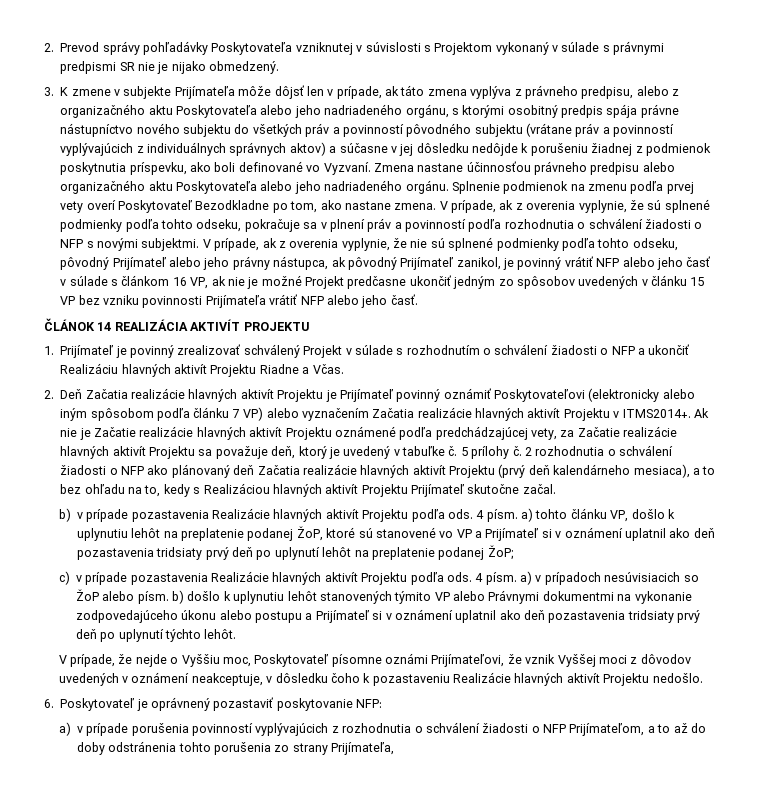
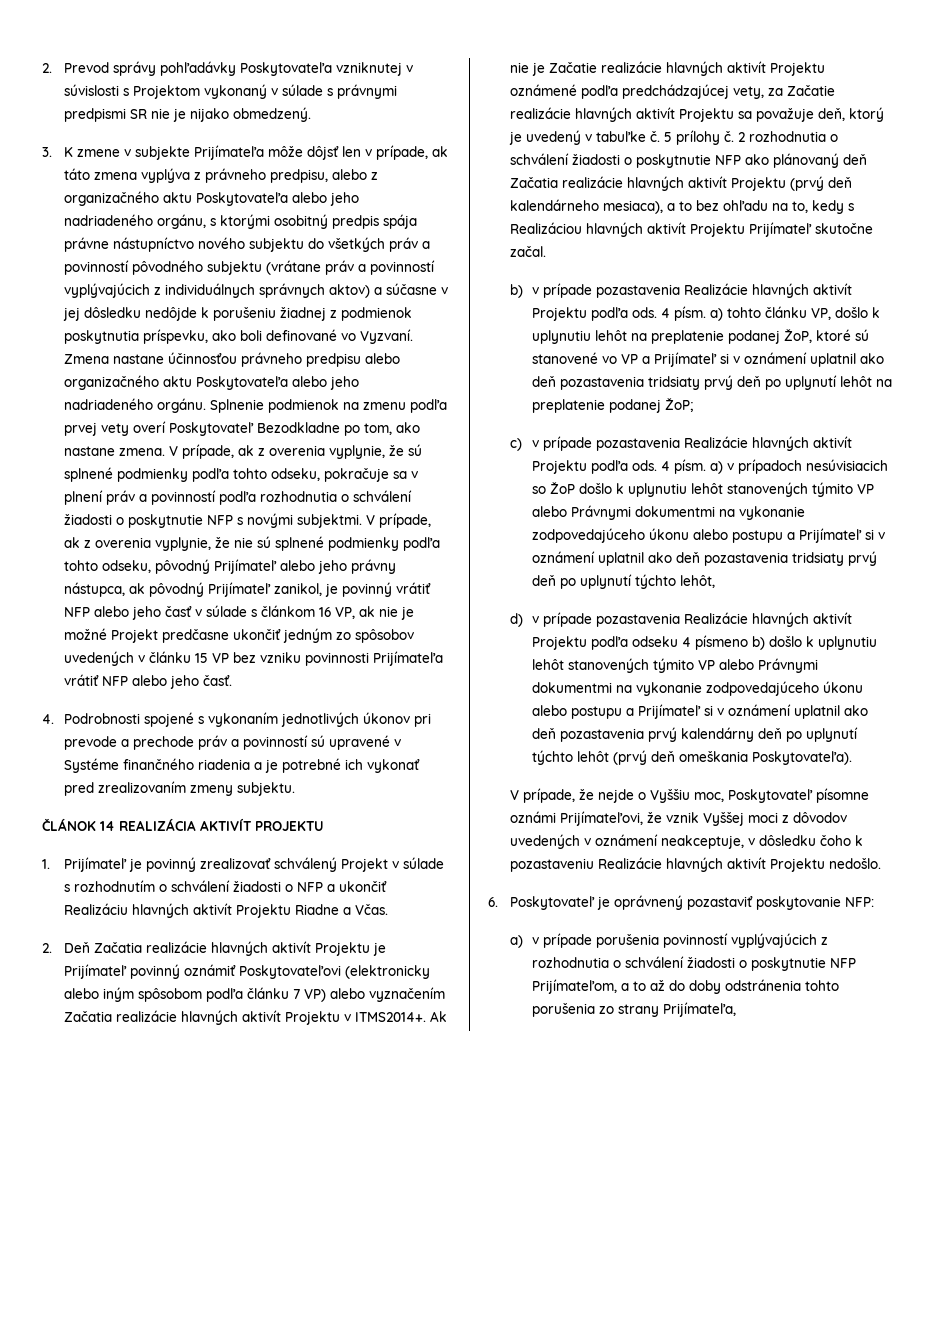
(703, 225) none -> [128,514,204,528] poskytnutie
(418, 299) none -> [42,712,432,727] [64,735,402,750] [64,758,421,773] [64,781,296,796] // 4. Podrobnosti spojené s vykonaním jednotlivých úkonov pri prevode a prechode práv a povinností sú upravené v Systéme finančného riadenia a je potrebné ich vykonať pred zrealizovaním zmeny subjektu.
(118, 471) none -> [636,154,712,168] poskytnutie
[102,590,185,604] alebo písm. b) -> (576, 488) none
[204,629,237,639] lehôt. -> [680,575,716,588] [510,612,853,627] [532,635,878,650] [532,658,819,673] [532,681,864,696] [532,704,869,719] [532,727,859,742] [532,750,853,765] lehôt, // d) v prípade pozastavenia Realizácie hlavných aktivít Projektu podľa odseku 4 písmeno b) došlo k uplynutiu lehôt stanovených týmito VP alebo Právnymi dokumentmi na vykonanie zodpovedajúceho úkonu alebo postupu a Prijímateľ si v oznámení uplatnil ako deň pozastavenia prvý kalendárny deň po uplynutí týchto lehôt (prvý deň omeškania Poskytovateľa).
(540, 729) none -> [751,957,827,971] poskytnutie

